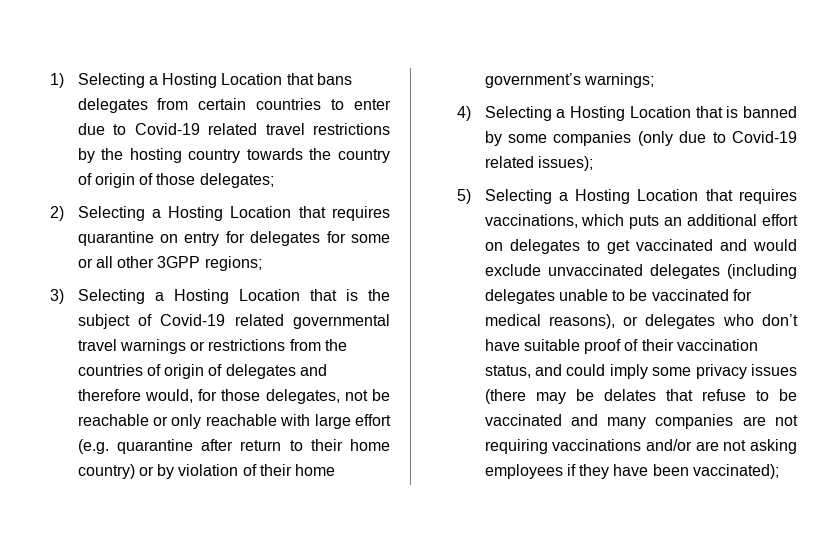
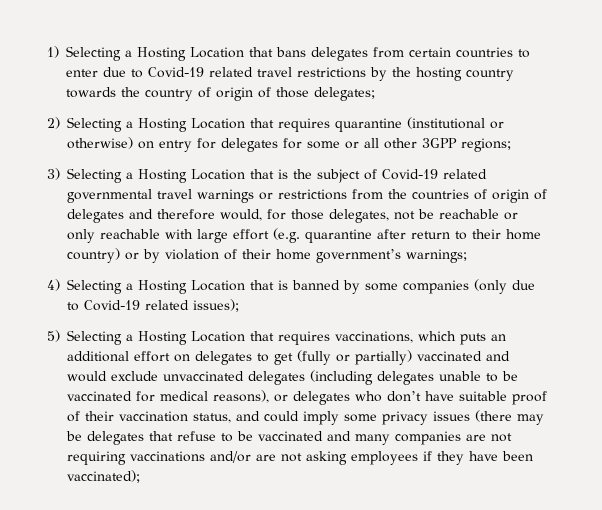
(154, 238) none -> [406,117,504,129] [66,137,133,149] (institutional or otherwise)
(630, 247) none -> [296,350,412,365] (fully or partially)
[603,389,656,401] delates -> [86,431,144,445] delegates

